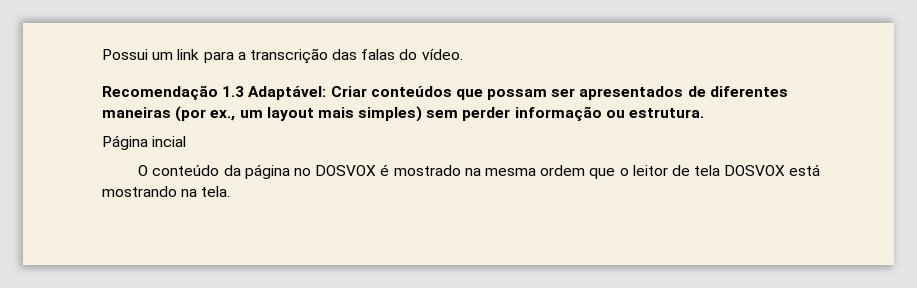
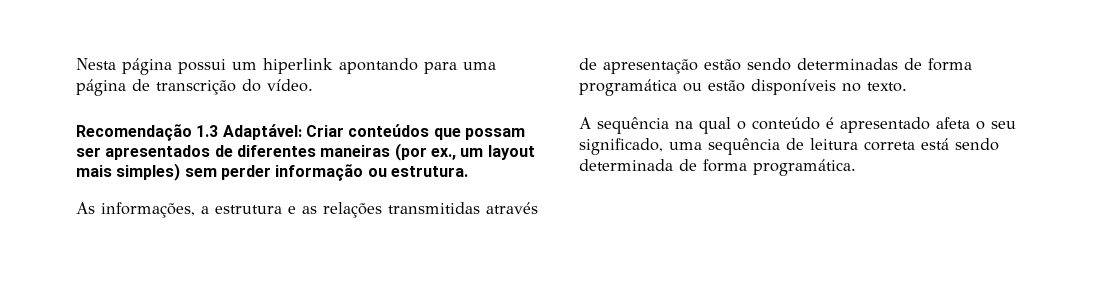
[102,48,396,64] Possui um link para a transcrição das falas -> [76,58,496,75] [76,79,236,96] Nesta página possui um hiperlink apontando para uma página de transcrição
[102,135,187,150] [138,164,821,179] [102,186,231,197] Página incial // O conteúdo da página no DOSVOX é mostrado na mesma ordem que o leitor de tela DOSVOX está mostrando na tela. -> [76,202,538,218] [579,58,972,74] [579,79,907,96] [579,117,1016,134] [579,138,999,155] [579,159,856,176] As informações, a estrutura e as relações transmitidas através de apresentação estão sendo determinadas de forma programática ou estão disponíveis no texto. // A sequência na qual o conteúdo é apresentado afeta o seu significado, uma sequência de leitura correta está sendo determinada de forma programática.

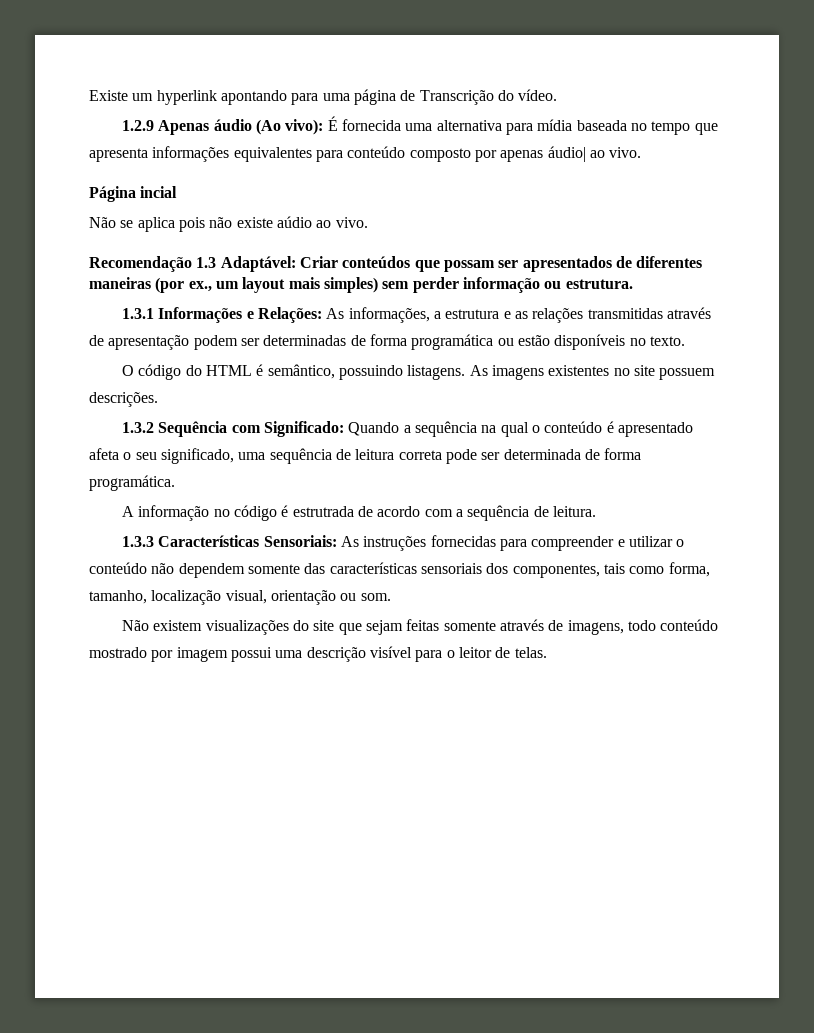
[76,58,333,75] Nesta página possui um hiperlink -> [89,90,217,105] Existe um hyperlink
[156,80,236,95] transcrição -> [419,90,494,105] Transcrição
(313, 85) none -> [122,116,718,135] [89,146,642,162] [89,186,178,202] [89,216,368,232] // 1.2.9 Apenas áudio (Ao vivo): É fornecida uma alternativa para mídia baseada no tempo que apresenta informações equivalentes para conteúdo composto por apenas áudio| ao vivo. // Página incial // Não se aplica pois não existe aúdio ao vivo.
(468, 171) none -> [122,307,323,323] 1.3.1 Informações e Relações:
[704,58,791,71] estão sendo -> [193,335,260,350] podem ser
[579,117,591,129] A -> [122,364,716,380] [89,392,158,407] [122,421,411,437] O código do HTML é semântico, possuindo listagens. As imagens existentes no site possuem descrições. // 1.3.2 Sequência com Significado: Quando a
[921,138,999,151] está sendo -> [445,449,501,464] pode ser
(856, 167) none -> [122,505,596,521] [122,535,685,551] [89,562,710,578] [89,590,391,605] [122,619,719,635] [89,646,547,662] // A informação no código é estrutrada de acordo com a sequência de leitura. // 1.3.3 Características Sensoriais: As instruções fornecidas para compreender e utilizar o conteúdo não dependem somente das características sensoriais dos componentes, tais como forma, tamanho, localização visual, orientação ou som. // Não existem visualizações do site que sejam feitas somente através de imagens, todo conteúdo mostrado por imagem possui uma descrição visível para o leitor de telas.

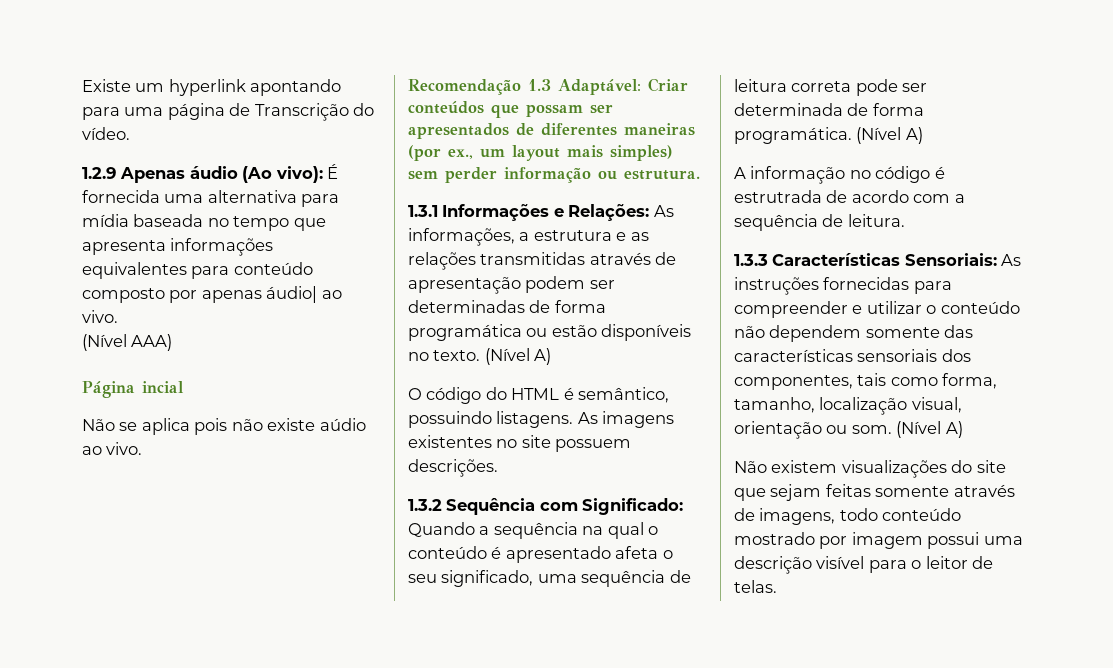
(642, 152) none -> [82,334,173,351] // (Nível AAA)
(685, 341) none -> [484,348,552,365] (Nível A)
(175, 483) none -> [856,127,923,144] (Nível A)
(391, 597) none -> [896,421,963,438] (Nível A)

